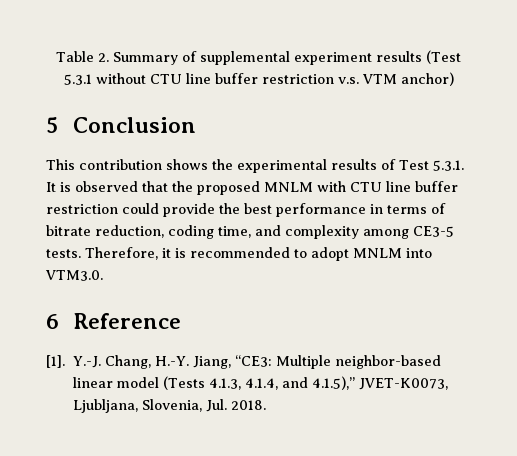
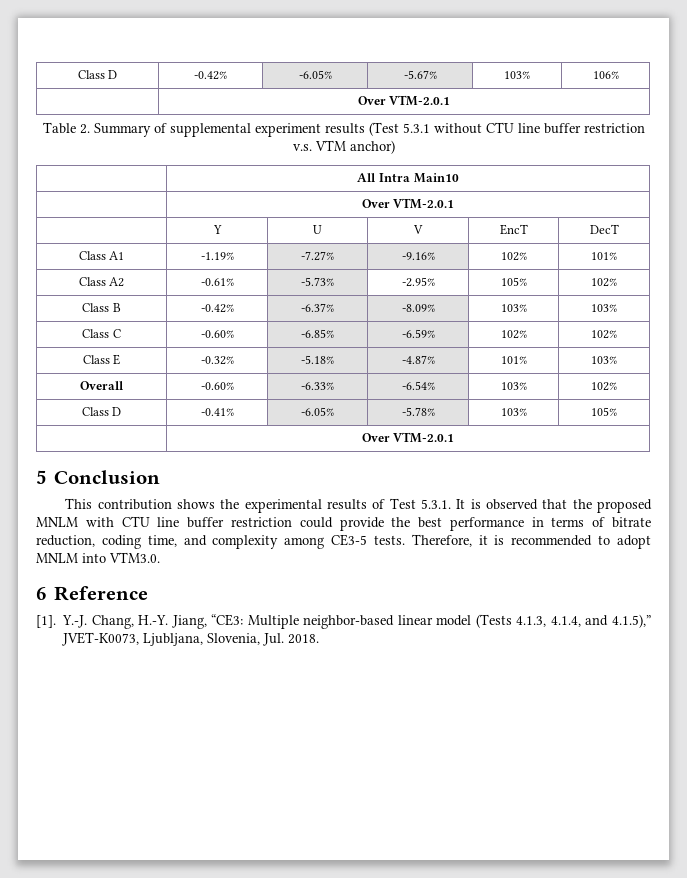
(56, 56) none -> [77,70,118,79] [194,71,227,80] [298,70,332,79] [403,70,437,79] [504,71,530,79] [592,71,619,79] [357,95,451,106] Class D | -0.42% | -6.05% | -5.67% | 103% | 106% // | Over VTM-2.0.1 //
(454, 79) none -> [357,173,459,183] [361,198,455,209] [212,225,222,234] [313,225,322,234] [413,225,423,234] [499,224,528,235] [589,224,619,234] [78,251,125,260] [200,252,234,260] [301,251,334,261] [401,252,435,260] [500,252,527,261] [591,252,617,260] [78,277,125,287] [200,278,234,286] [301,277,334,286] [401,277,435,287] [500,277,527,286] [591,278,617,287] [82,303,121,312] [200,304,234,313] [301,303,334,312] [401,304,435,312] [500,304,527,312] [591,304,617,312] [82,329,121,338] [200,330,234,338] [301,329,334,338] [401,329,435,338] [500,330,527,339] [591,330,617,339] [82,354,121,365] [200,356,234,365] [301,355,334,364] [401,355,435,364] [500,356,527,364] [591,356,617,364] [80,381,124,390] [200,382,234,390] [301,382,334,390] [401,381,435,390] [500,382,527,390] [591,382,617,391] [81,407,122,416] [200,408,234,416] [301,407,334,416] [401,407,435,416] [500,408,527,416] [591,407,617,416] [361,432,455,443] // | All Intra Main10 // | Over VTM-2.0.1 // | Y | U | V | EncT | DecT // Class A1 | -1.19% | -7.27% | -9.16% | 102% | 101% // Class A2 | -0.61% | -5.73% | -2.95% | 105% | 102% // Class B | -0.42% | -6.37% | -8.09% | 103% | 103% // Class C | -0.60% | -6.85% | -6.59% | 102% | 102% // Class E | -0.32% | -5.18% | -4.87% | 101% | 103% // Overall | -0.60% | -6.33% | -6.54% | 103% | 102% // Class D | -0.41% | -6.05% | -5.78% | 103% | 105% // | Over VTM-2.0.1

